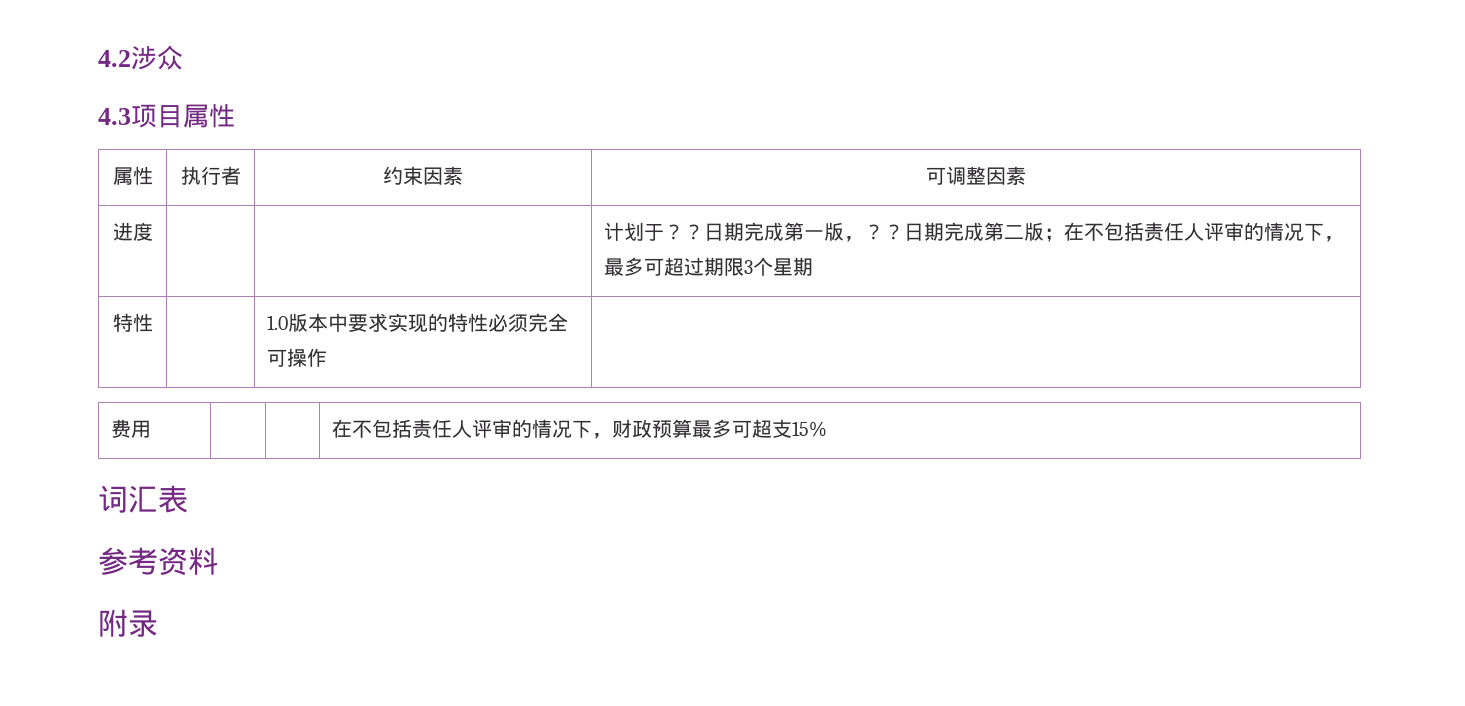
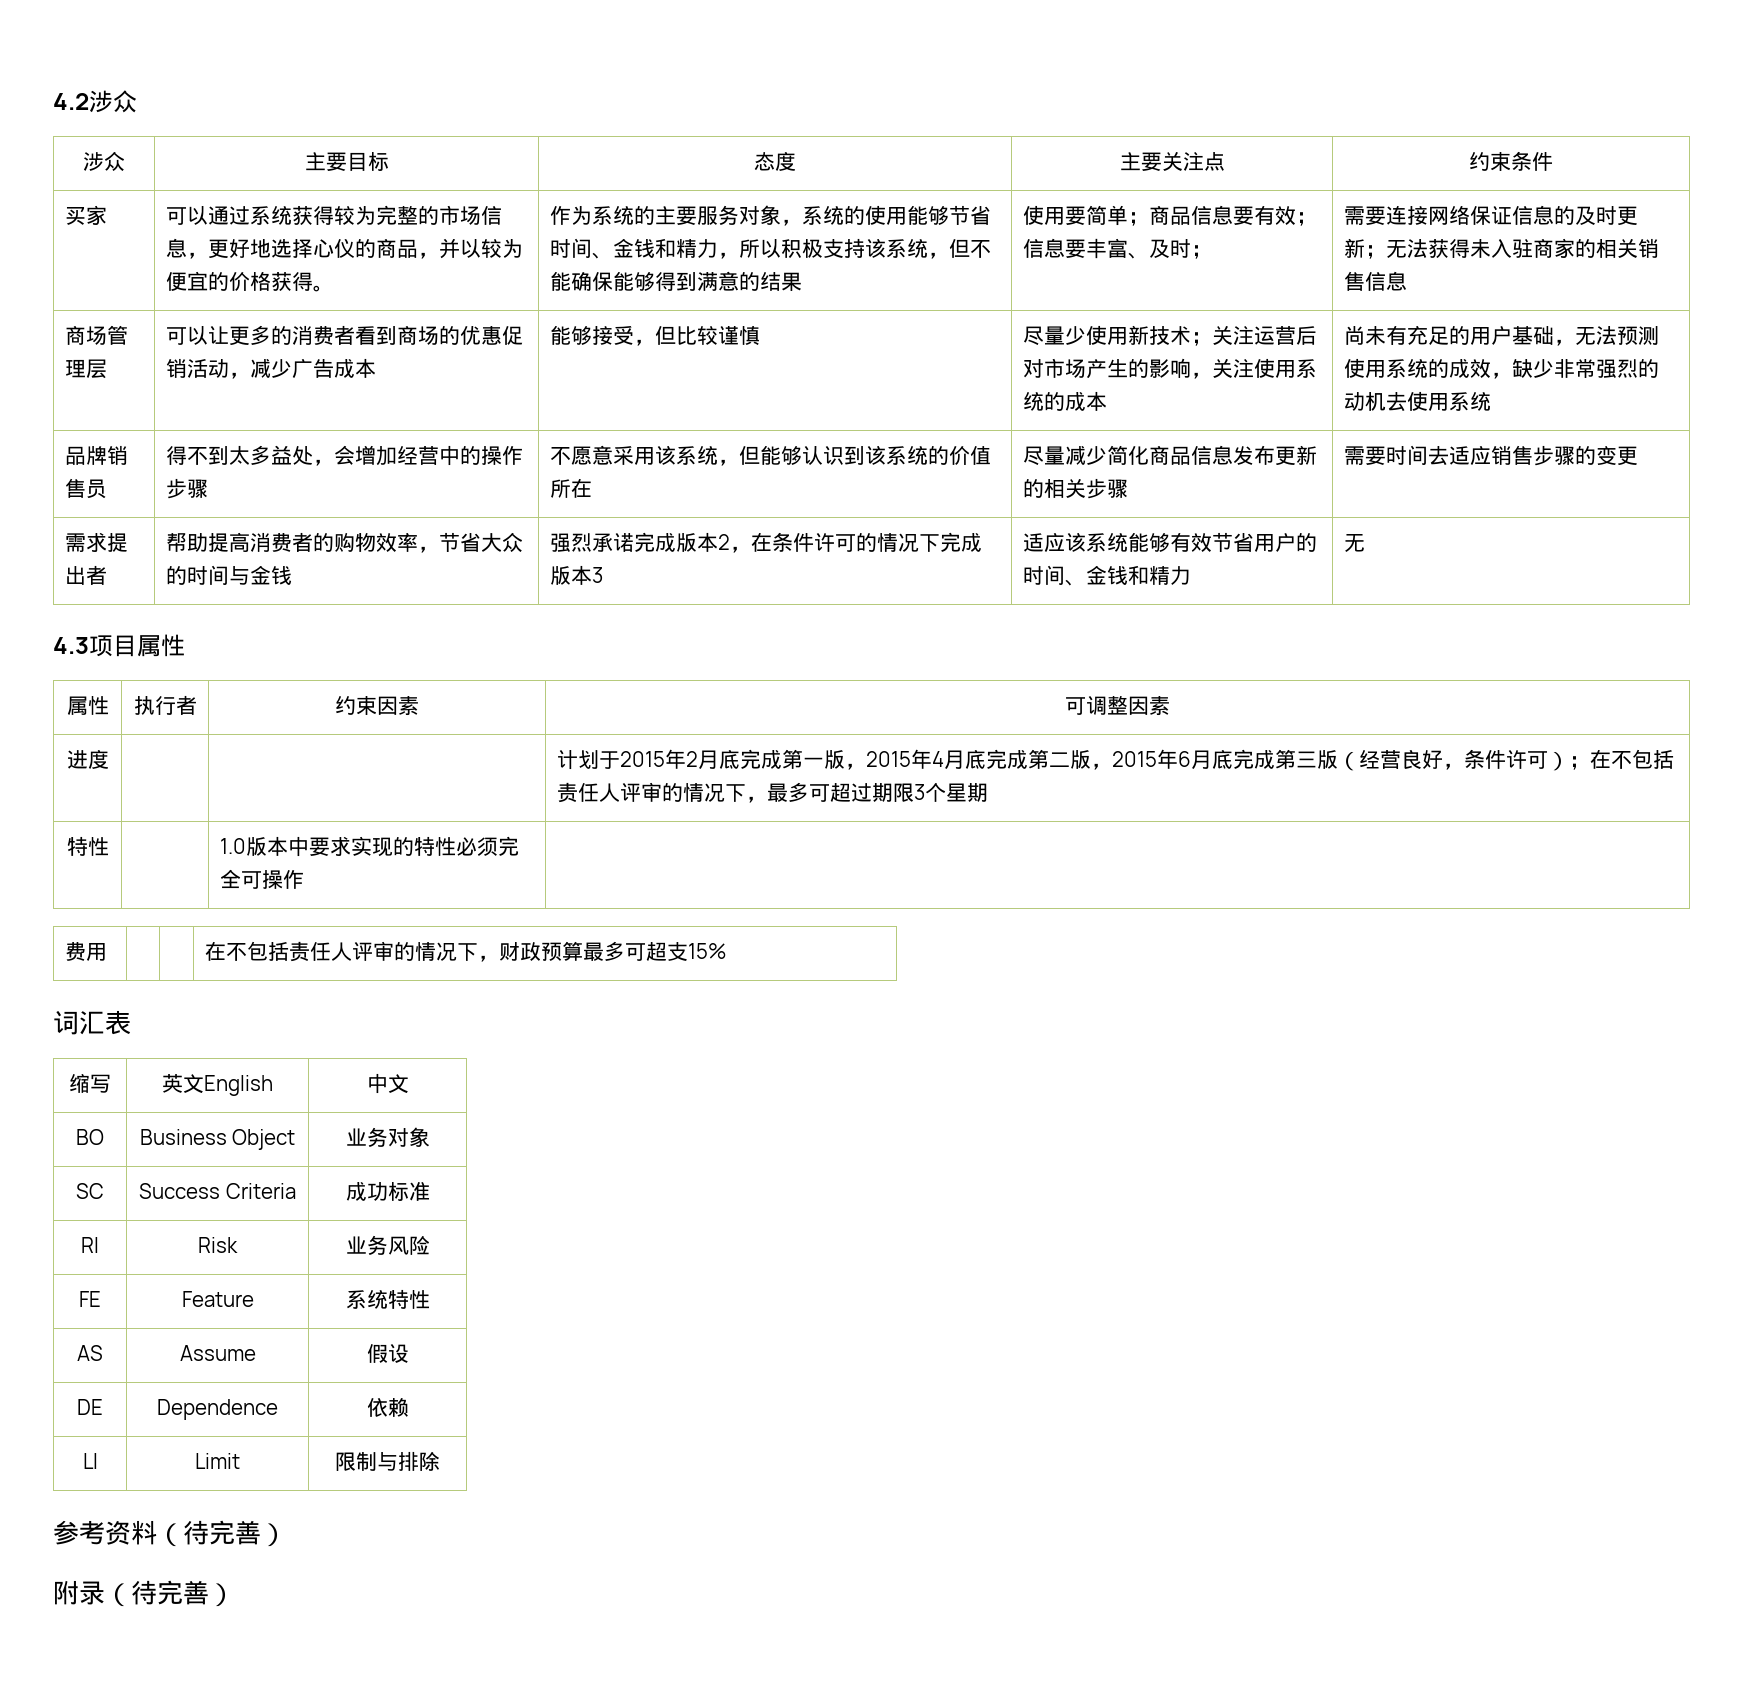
(183, 57) none -> [83,151,125,172] [304,152,389,171] [754,151,796,171] [1119,151,1225,171] [1469,151,1553,171] [64,205,107,225] [165,205,502,226] [165,238,523,259] [165,271,334,292] [549,205,991,226] [549,238,991,259] [549,271,802,291] [1022,205,1317,226] [1022,238,1212,259] [1343,205,1638,226] [1343,238,1659,259] [1343,271,1407,291] [64,325,128,345] [64,359,107,379] [165,325,523,346] [165,358,376,379] [549,325,760,346] [1022,325,1317,346] [1022,358,1317,379] [1022,391,1107,411] [1343,325,1659,346] [1343,358,1659,379] [1343,391,1491,412] [64,445,128,465] [64,478,107,499] [165,445,523,466] [165,478,208,499] [549,445,991,466] [549,478,592,498] [1022,445,1317,466] [1022,478,1128,499] [1343,445,1638,466] [64,532,128,552] [64,565,107,585] [165,532,523,553] [165,565,292,585] [549,532,982,553] [549,565,603,585] [1022,532,1317,552] [1022,565,1191,586] [1343,534,1365,552] // 涉众 | 主要目标 | 态度 | 主要关注点 | 约束条件 // 买家 | 可以通过系统获得较为完整的市场信息，更好地选择心仪的商品，并以较为便宜的价格获得。 | 作为系统的主要服务对象，系统的使用能够节省时间、金钱和精力，所以积极支持该系统，但不能确保能够得到满意的结果 | 使用要简单；商品信息要有效；信息要丰富、及时； | 需要连接网络保证信息的及时更新；无法获得未入驻商家的相关销售信息 // 商场管理层 | 可以让更多的消费者看到商场的优惠促销活动，减少广告成本 | 能够接受，但比较谨慎 | 尽量少使用新技术；关注运营后对市场产生的影响，关注使用系统的成本 | 尚未有充足的用户基础，无法预测使用系统的成效，缺少非常强烈的动机去使用系统 // 品牌销售员 | 得不到太多益处，会增加经营中的操作步骤 | 不愿意采用该系统，但能够认识到该系统的价值所在 | 尽量减少简化商品信息发布更新的相关步骤 | 需要时间去适应销售步骤的变更 // 需求提出者 | 帮助提高消费者的购物效率，节省大众的时间与金钱 | 强烈承诺完成版本2，在条件许可的情况下完成版本3 | 适应该系统能够有效节省用户的时间、金钱和精力 | 无
[663,222,1044,242] ？？日期完成第一版，？？日期完成第二版 -> [619,749,1569,771] 2015年2月底完成第一版，2015年4月底完成第二版，2015年6月底完成第三版（经营良好，条件许可）
(188, 499) none -> [69,1073,111,1093] [162,1074,273,1096] [366,1073,409,1094] [76,1129,104,1145] [139,1129,296,1150] [345,1127,430,1147] [76,1183,104,1199] [139,1183,296,1199] [345,1181,430,1201] [81,1237,99,1253] [198,1237,238,1253] [345,1235,430,1255] [79,1291,101,1307] [181,1291,254,1307] [345,1289,430,1309] [77,1345,103,1361] [179,1345,256,1361] [366,1344,409,1363] [77,1399,103,1415] [157,1399,278,1420] [366,1398,409,1417] [82,1453,98,1469] [195,1453,240,1469] [335,1451,440,1471] // 缩写 | 英文English | 中文 // BO | Business Object | 业务对象 // SC | Success Criteria | 成功标准 // RI | Risk | 业务风险 // FE | Feature | 系统特性 // AS | Assume | 假设 // DE | Dependence | 依赖 // LI | Limit | 限制与排除
(218, 561) none -> [157,1520,287,1547] （待完善）
(158, 623) none -> [105,1580,235,1607] （待完善）

